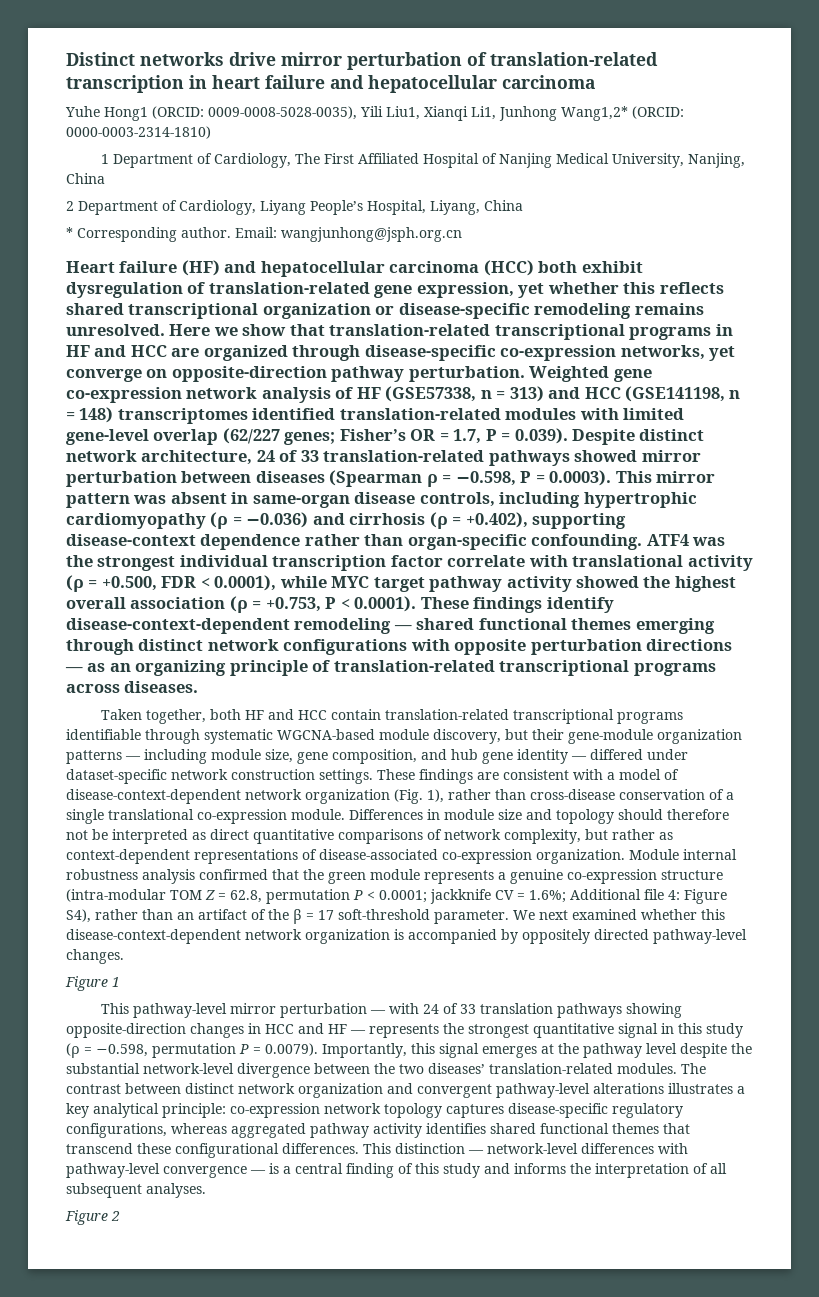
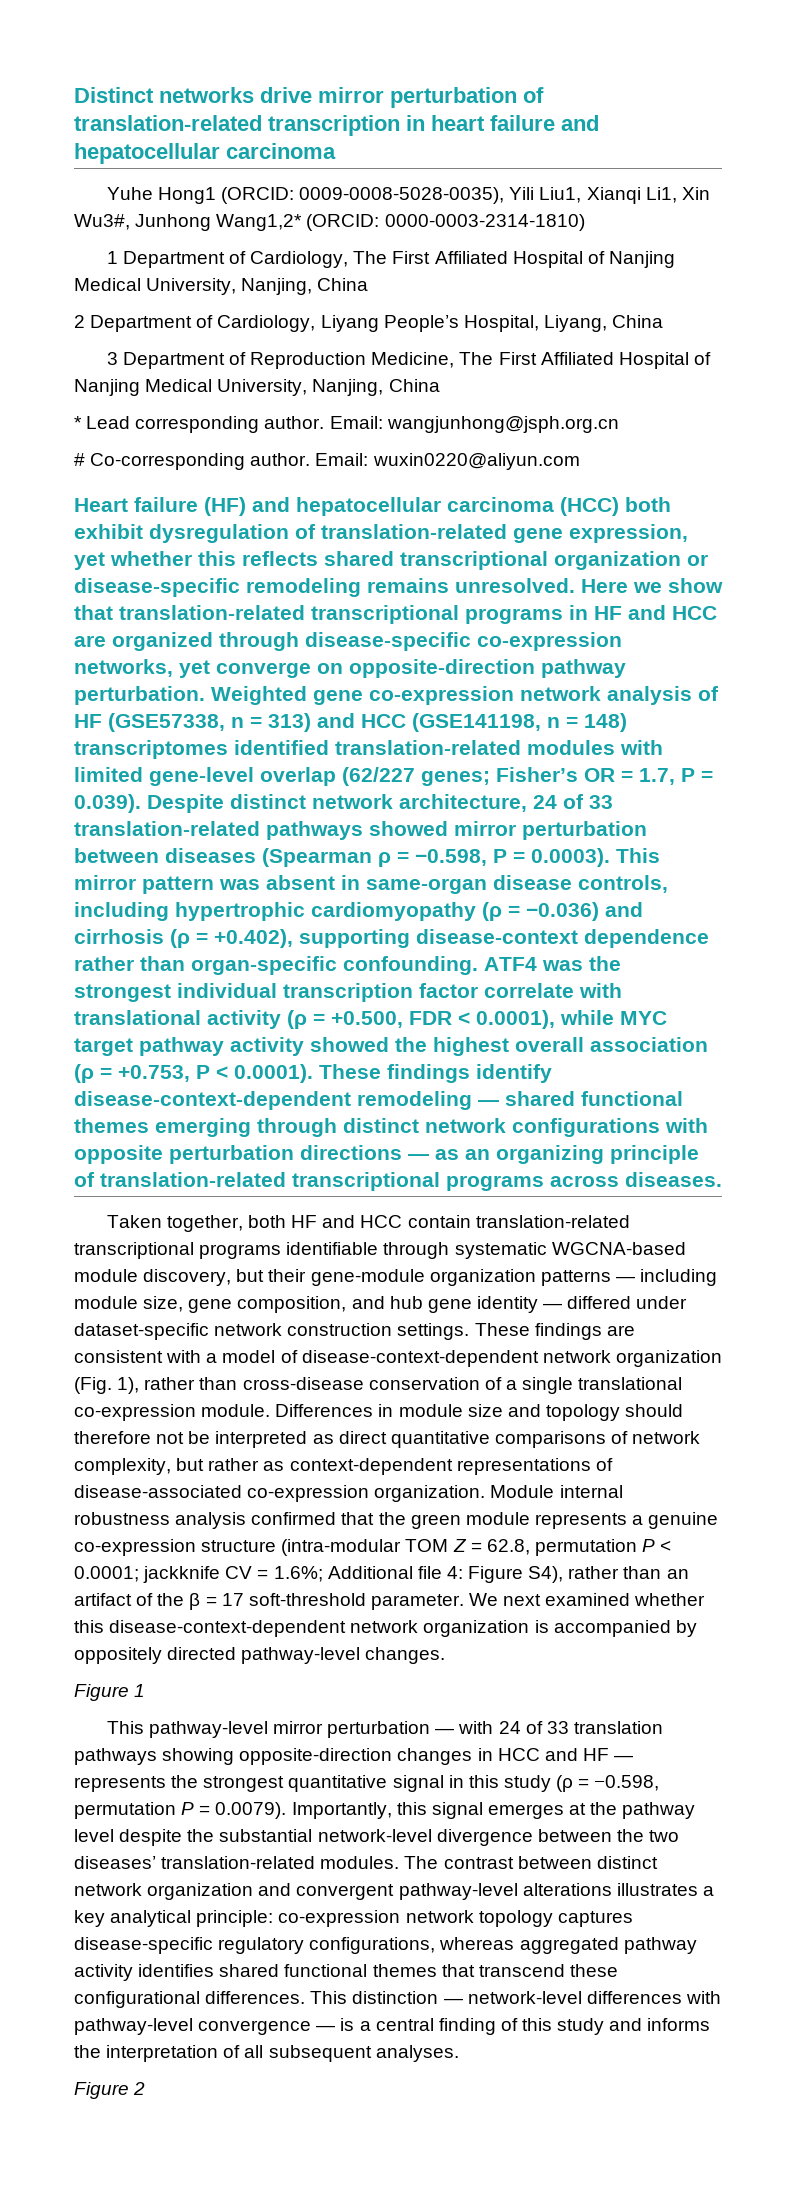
(496, 113) none -> [681,187,710,200] [74,214,130,230] Xin Wu3#,
(523, 205) none -> [106,352,711,369] [74,379,440,396] // 3 Department of Reproduction Medicine, The First Affiliated Hospital of Nanjing Medical University, Nanjing, China
[77,227,177,242] Corresponding -> [86,416,260,433] Lead corresponding
(462, 234) none -> [74,453,580,470] // # Co-corresponding author. Email: wuxin0220@aliyun.com

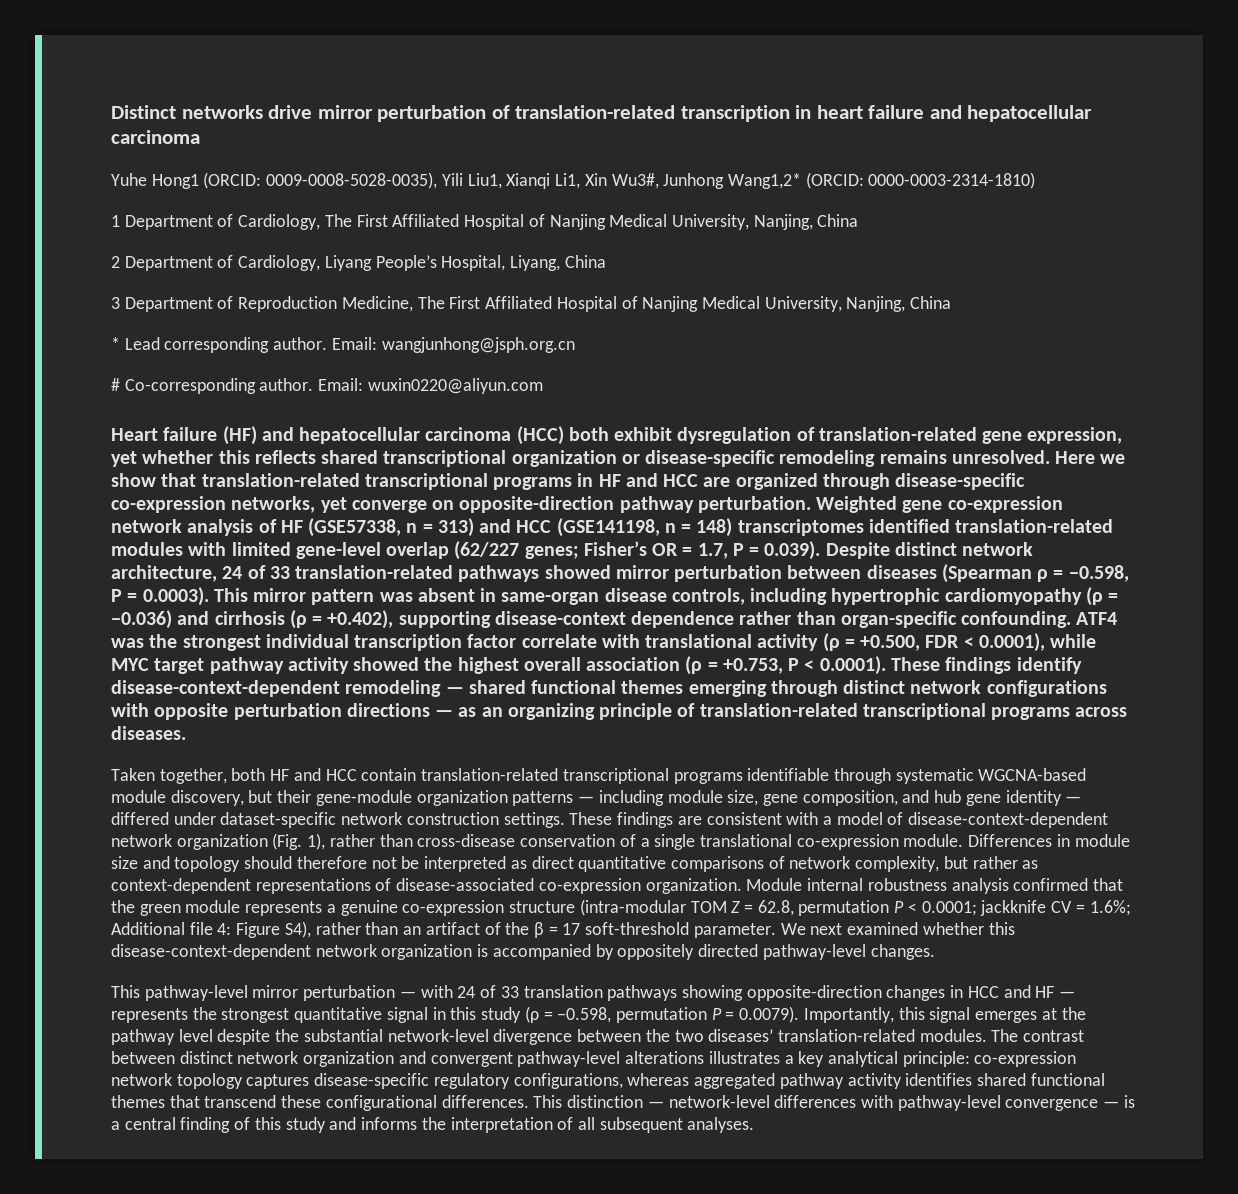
[74,1684,146,1701] // Figure 1 -> (935, 952) none
[74,2082,146,2099] // Figure 2 -> (755, 1125) none

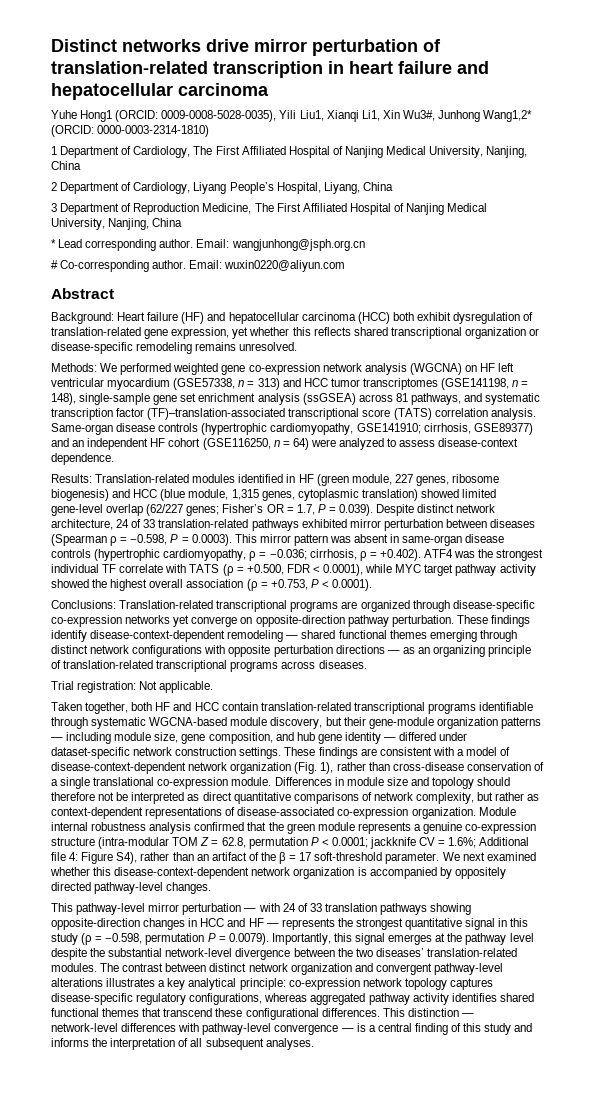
(543, 386) none -> [51,288,114,299] [51,312,114,324] Abstract // Background:
[1055,451,1126,464] [111,473,1026,490] [111,496,1063,513] [111,519,303,536] Here we show that translation-related transcriptional programs in HF and HCC are organized through disease-specific co-expression networks, yet converge on opposite-direction pathway perturbation. Weighted gene co-expression network analysis of HF -> [51,363,515,375] [51,378,171,390] // Methods: We performed weighted gene co-expression network analysis (WGCNA) on HF left ventricular myocardium
(552, 526) none -> [330,378,438,390] tumor transcriptomes
[696,518,1114,537] [111,542,227,556] 148) transcriptomes identified translation-related modules with -> [51,393,541,405] [51,408,536,420] [51,423,533,435] [51,438,519,450] [51,453,114,465] [51,474,500,486] [51,489,459,501] 148), single-sample gene set enrichment analysis (ssGSEA) across 81 pathways, and systematic transcription factor (TF)–translation-associated transcriptional score (TATS) correlation analysis. Same-organ disease controls (hypertrophic cardiomyopathy, GSE141910; cirrhosis, GSE89377) and an independent HF cohort (GSE116250, n = 64) were analyzed to assess disease-context dependence. // Results: Translation-related modules identified in HF (green module, 227 genes, ribosome biogenesis) and HCC (blue module, 1,315 genes, cytoplasmic translation) showed
[544,565,611,579] showed -> [301,519,347,528] exhibited
[671,587,1119,606] [111,610,1072,629] controls, including hypertrophic cardiomyopathy (ρ = −0.036) and cirrhosis (ρ = +0.402), supporting disease-context dependence rather than organ-specific confounding. -> [51,549,421,561] controls (hypertrophic cardiomyopathy, ρ = −0.036; cirrhosis, ρ = +0.402).
[354,634,819,651] transcription factor correlate with translational activity -> [102,564,220,573] TF correlate with TATS
(886, 665) none -> [51,600,535,612] [51,615,454,627] // Conclusions: Translation-related transcriptional programs are organized through disease-specific co-expression networks yet converge on opposite-direction pathway perturbation.
(186, 733) none -> [51,681,214,693] // Trial registration: Not applicable.

